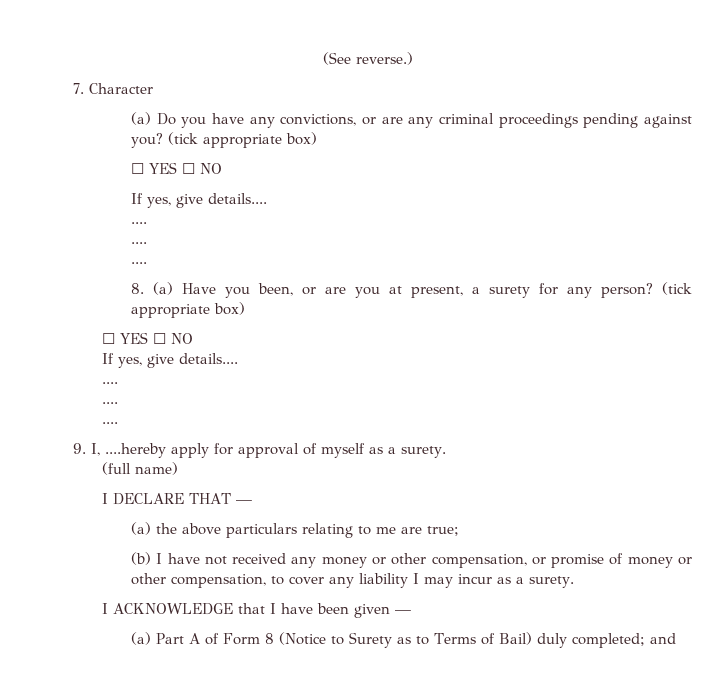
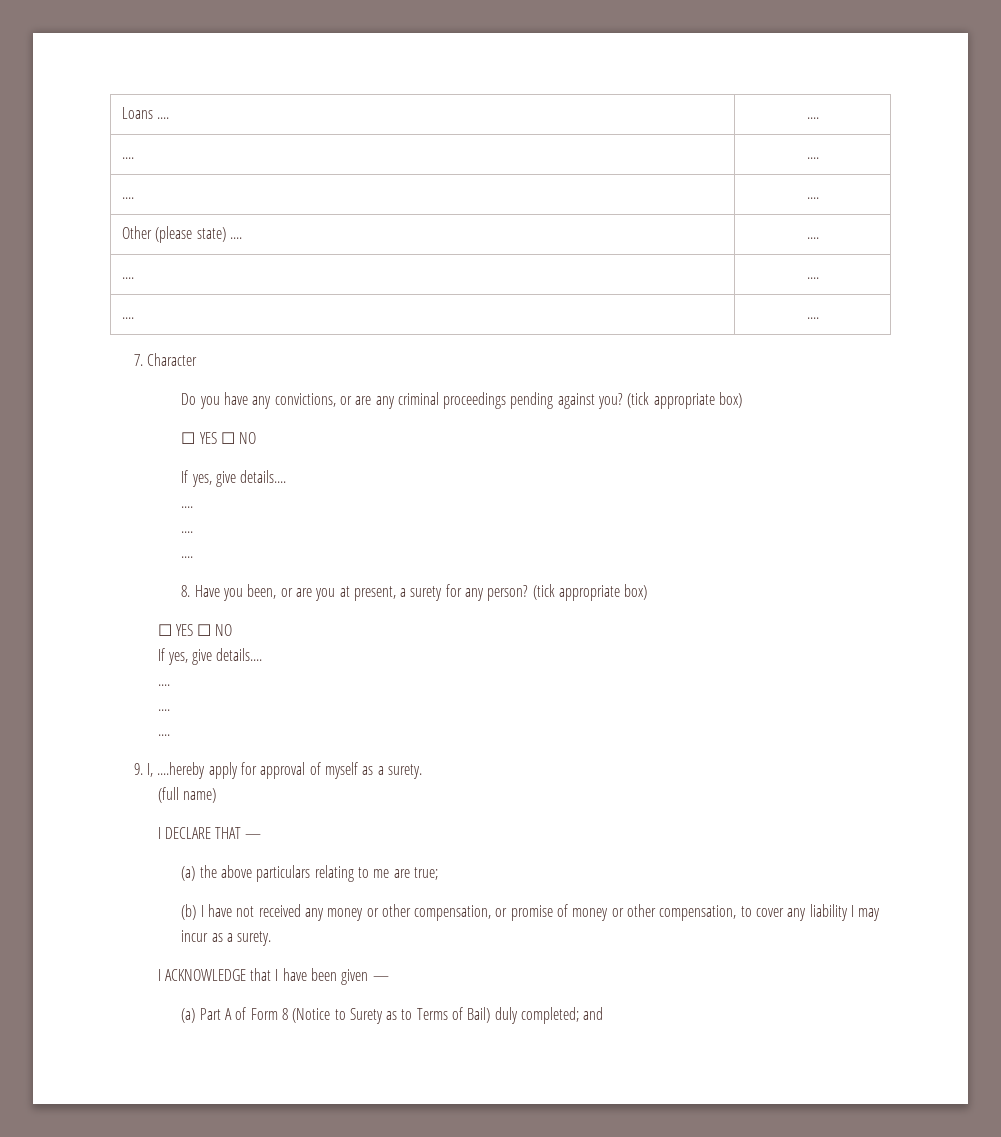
[323,52,413,65] (See reverse.) -> [121,107,170,119] [806,117,819,119] [121,157,134,159] [806,157,819,159] [121,197,134,199] [806,197,819,199] [121,226,242,243] [806,237,819,239] [121,277,134,279] [806,277,819,279] [121,317,134,319] [806,317,819,319] Loans .... | .... // .... | .... // .... | .... // Other (please state) .... | .... // .... | .... // .... | ....
[131,112,152,125] (a) -> (198, 359) none
[153,282,174,295] (a) -> (191, 591) none

